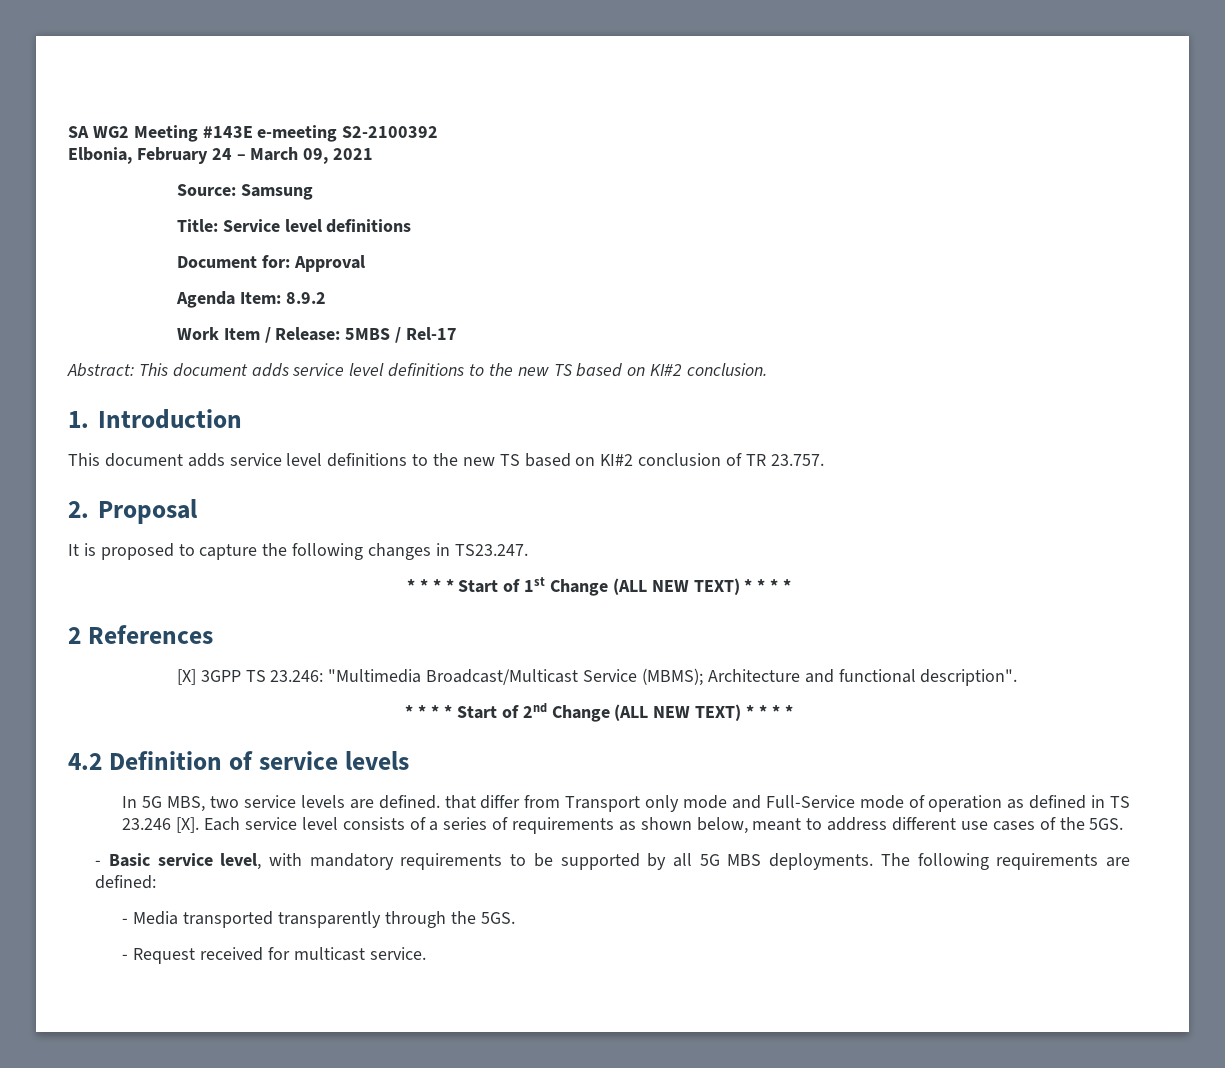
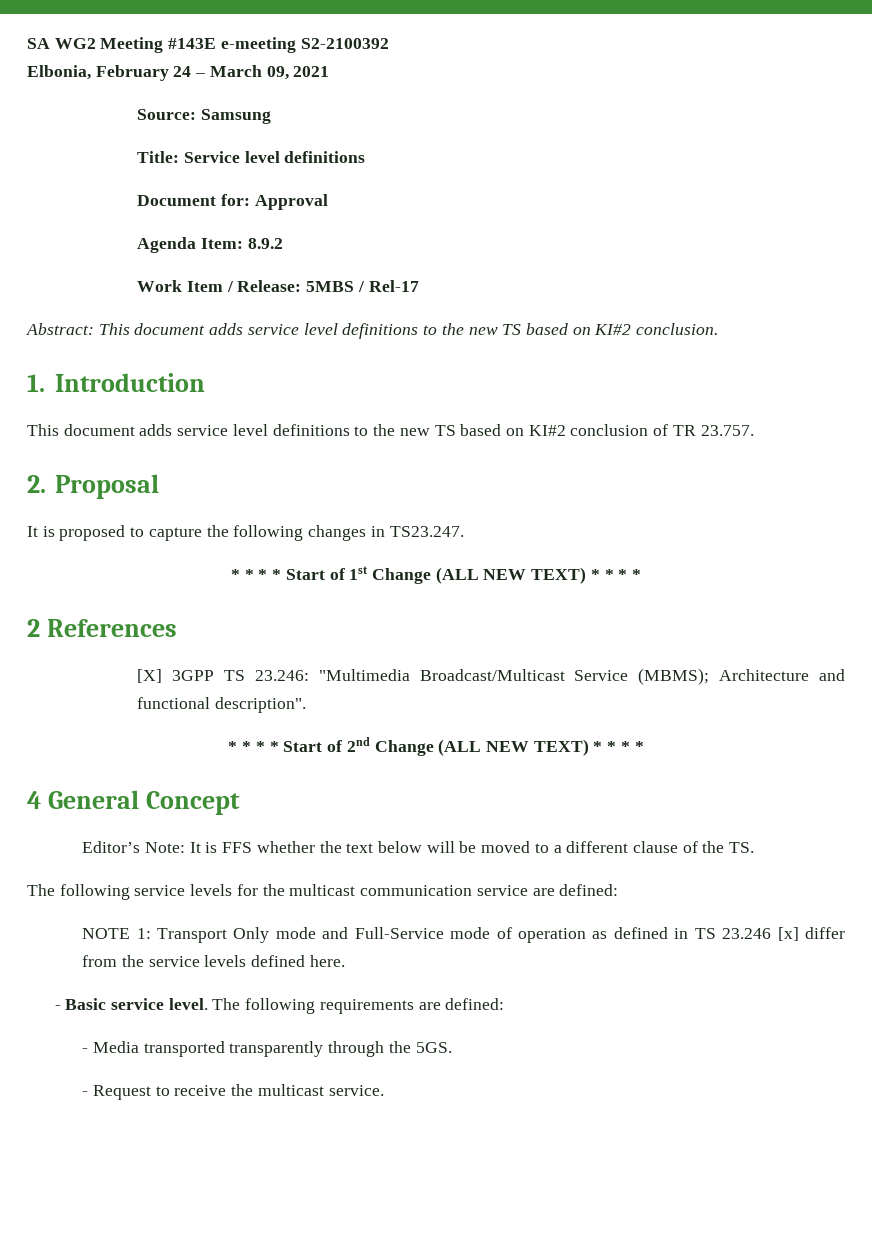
[68,751,409,770] [122,795,680,812] 4.2 Definition of service levels // In 5G MBS, two service levels are defined. that differ from Transport only -> [27,790,241,815] [82,841,755,853] [27,884,619,900] [82,927,270,943] 4 General Concept // Editor’s Note: It is FFS whether the text below will be moved to a different clause of the TS. // The following service levels for the multicast communication service are defined: // NOTE 1: Transport Only
[176,817,1124,834] [95,853,874,870] [X]. Each service level consists of a series of requirements as shown below, meant to address different use cases of the 5GS. // - Basic service level, with mandatory requirements to be supported by all 5G MBS deployments. -> [777,927,845,941] [82,955,345,967] [54,998,208,1010] [x] differ from the service levels defined here. // - Basic service level.
[200,947,291,961] received for -> [155,1084,254,1096] to receive the

